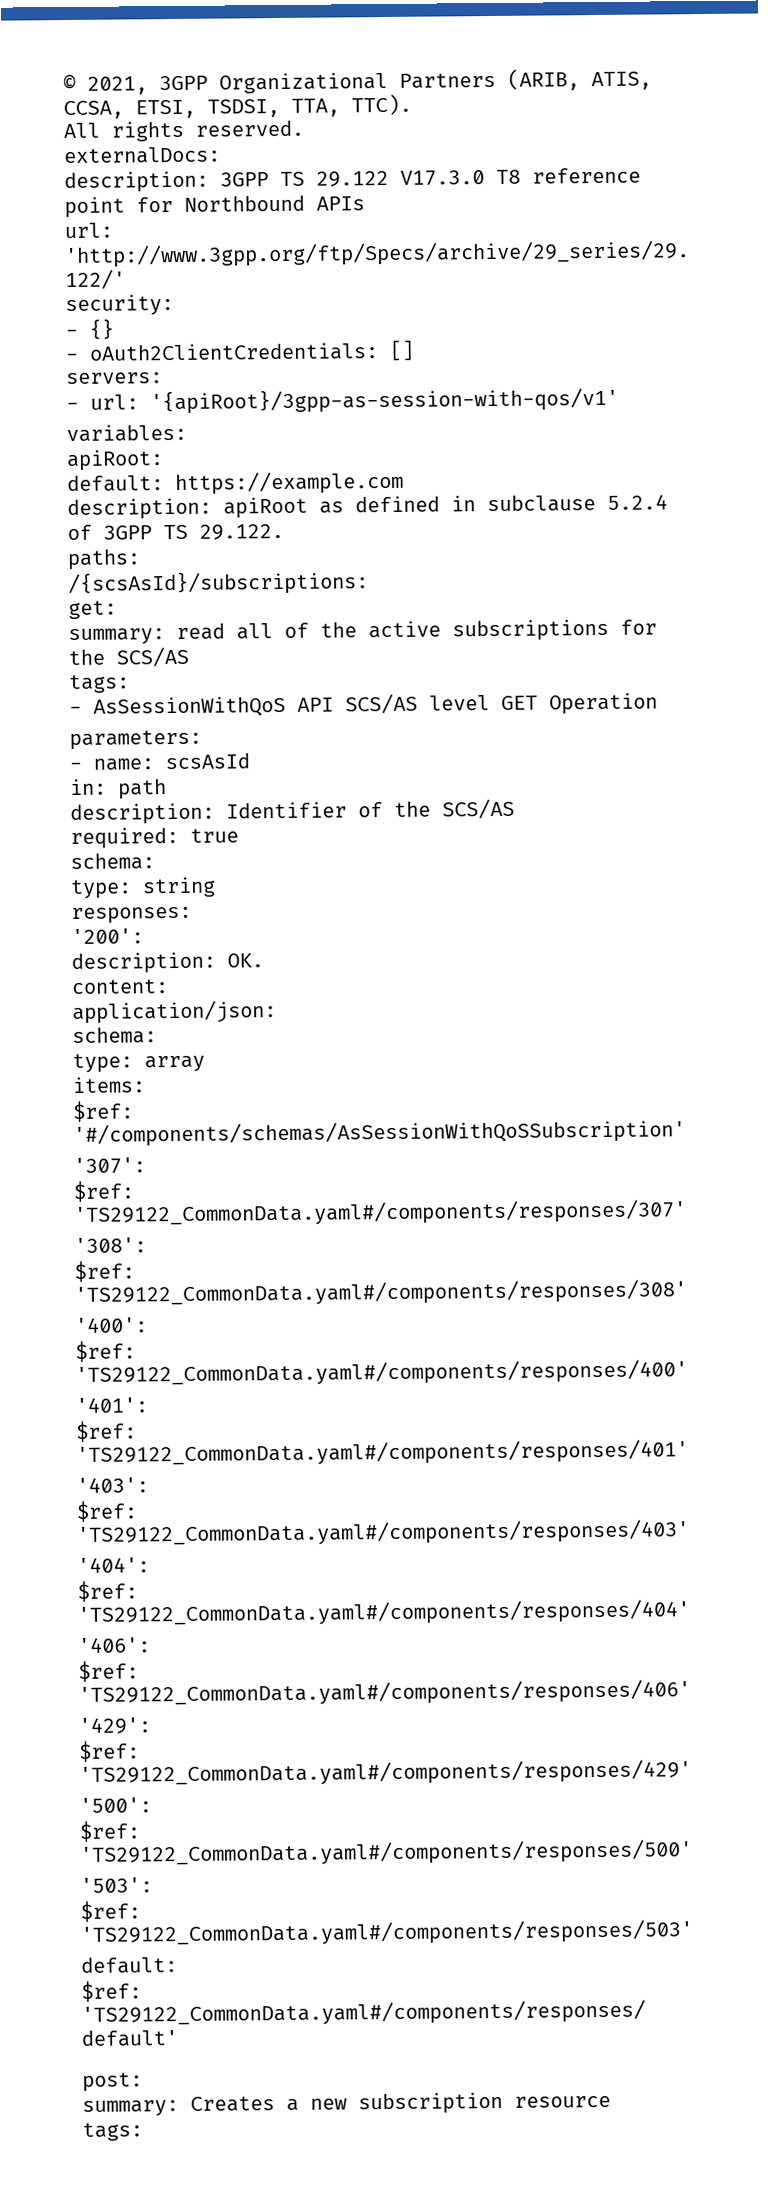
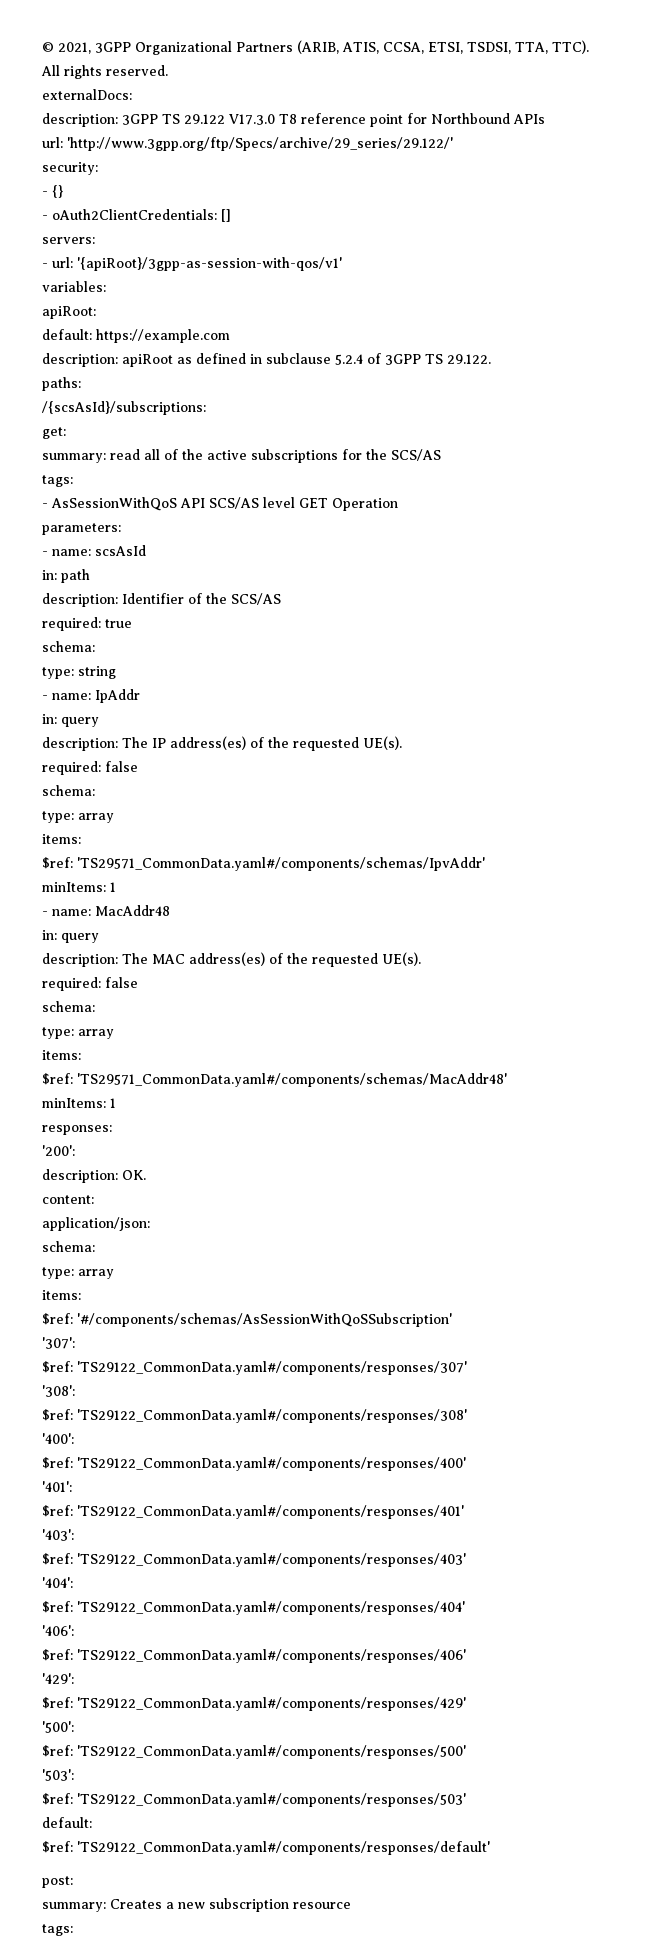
(216, 887) none -> [42,689,140,703] [42,714,99,727] [42,736,402,751] [42,761,138,775] [42,785,95,796] [42,811,114,823] [42,834,81,844] [42,857,485,871] [42,882,116,892] [42,905,170,916] [42,930,99,943] [42,952,421,967] [42,977,138,991] [42,1001,95,1012] [42,1027,114,1039] [42,1050,81,1060] [42,1073,507,1087] [42,1098,116,1108] // - name: IpAddr // in: query // description: The IP address(es) of the requested UE(s). // required: false // schema: // type: array // items: // $ref: 'TS29571_CommonData.yaml#/components/schemas/IpvAddr' // minItems: 1 // - name: MacAddr48 // in: query // description: The MAC address(es) of the requested UE(s). // required: false // schema: // type: array // items: // $ref: 'TS29571_CommonData.yaml#/components/schemas/MacAddr48' // minItems: 1

